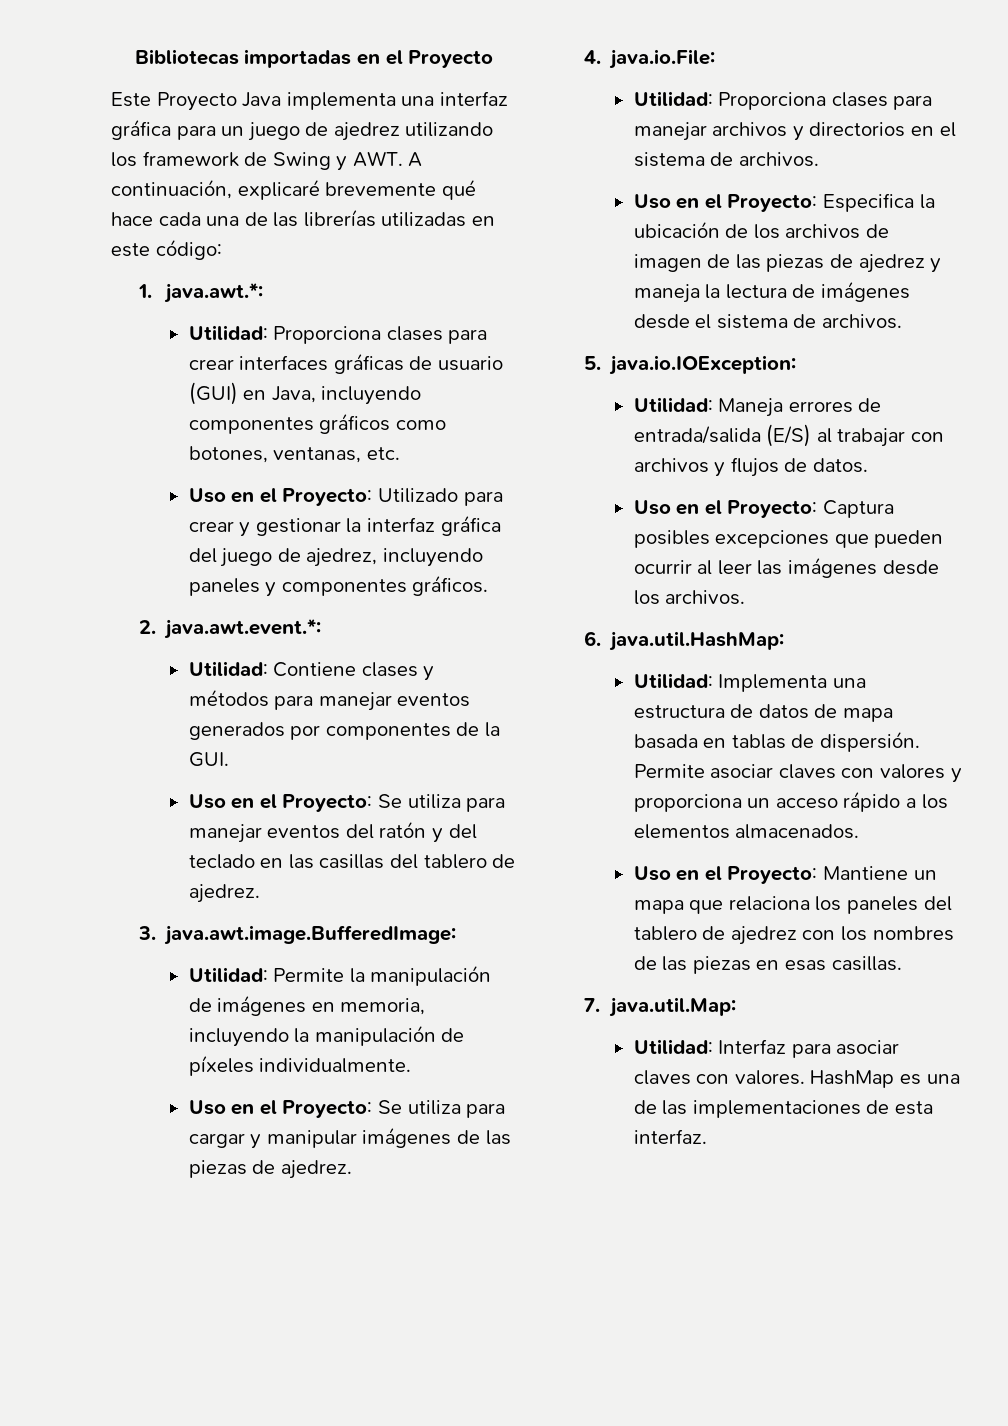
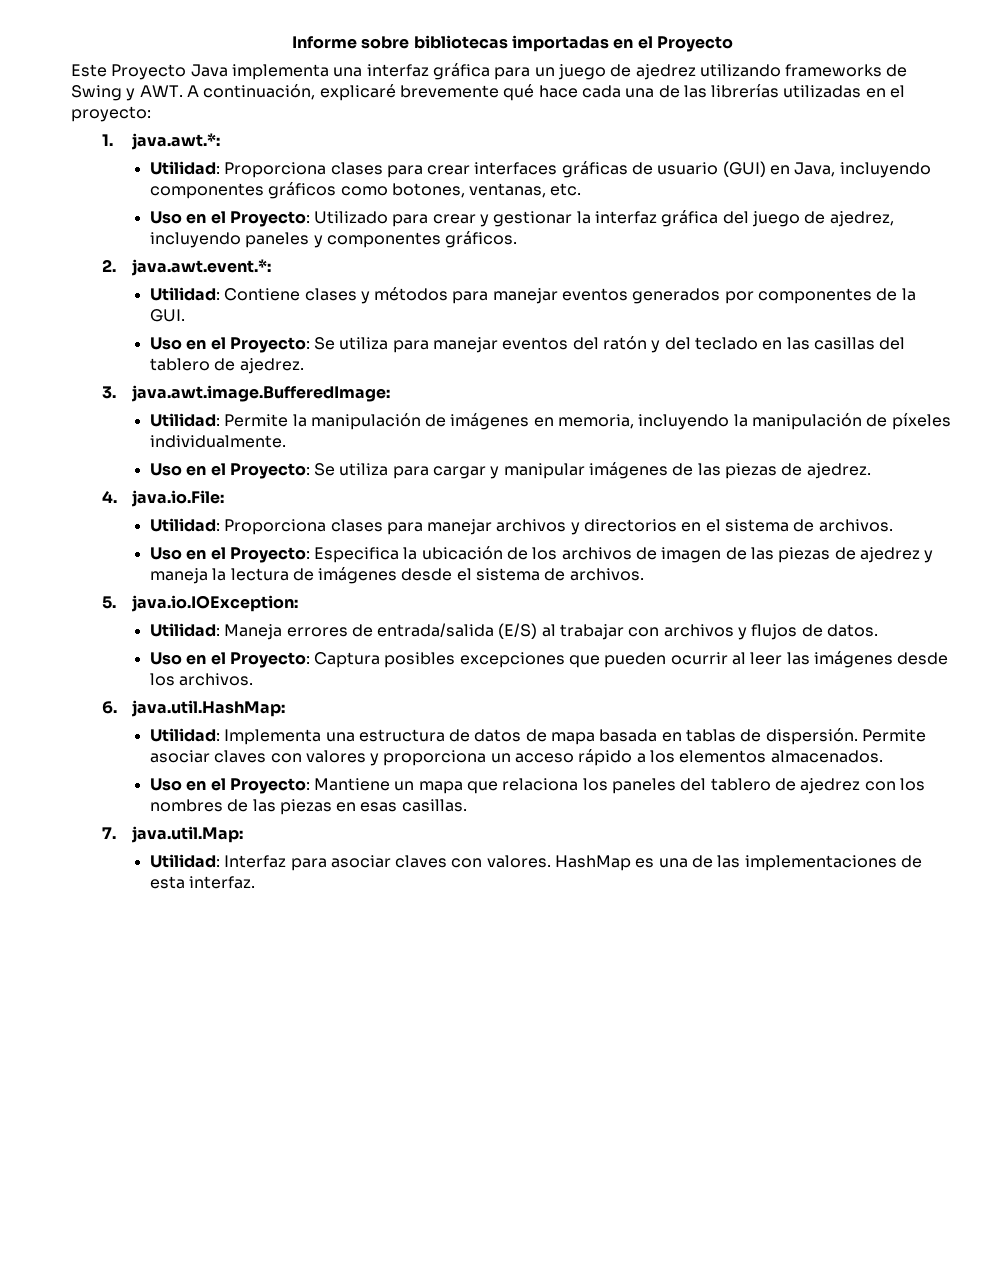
[134,49,239,65] Bibliotecas -> [292,35,508,49] Informe sobre bibliotecas
[111,151,239,167] los framework -> [785,64,883,77] frameworks
[111,239,222,260] este código: -> [890,85,906,98] [71,106,151,122] el proyecto:

